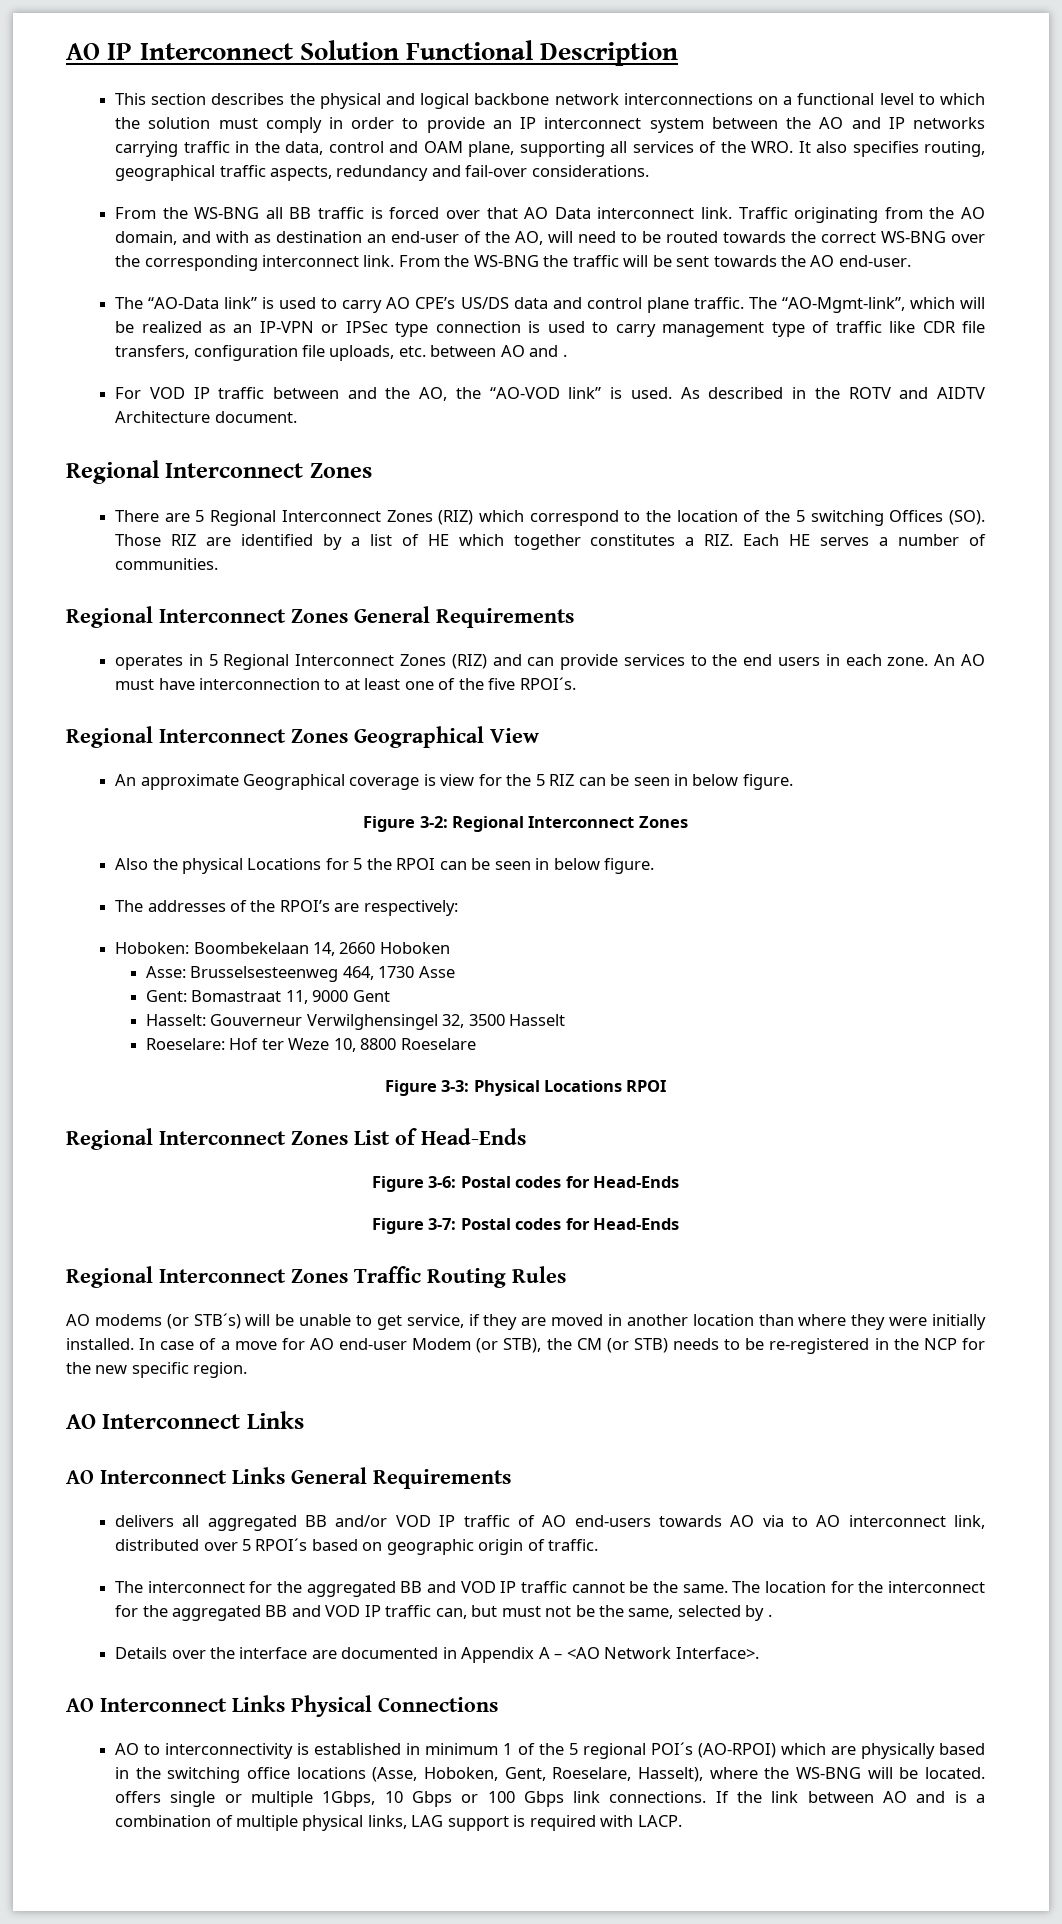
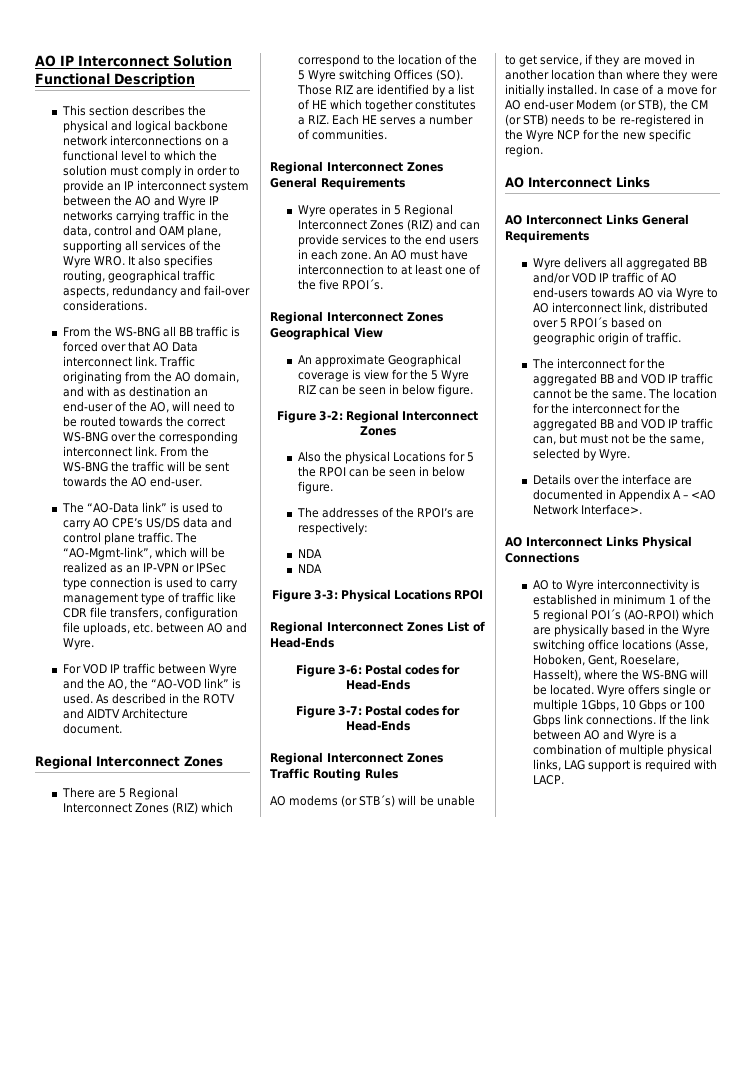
(881, 123) none -> [178,196,207,208] Wyre
(746, 147) none -> [62,256,91,268] Wyre
[562,354,567,357] . -> [62,638,94,650] Wyre.
(339, 393) none -> [209,664,238,676] Wyre
(805, 516) none -> [307,70,336,82] Wyre
(574, 618) none -> [297,205,326,217] Wyre
(545, 780) none -> [441,370,470,382] Wyre
[115,942,450,956] [145,966,455,982] [145,990,390,1004] [145,1014,566,1030] [145,1038,476,1052] Hoboken: Boombekelaan 14, 2660 Hoboken // Asse: Brusselsesteenweg 464, 1730 Asse // Gent: Bomastraat 11, 9000 Gent // Hasselt: Gouverneur Verwilghensingel 32, 3500 Hasselt // Roeselare: Hof ter Weze 10, 8800 Roeselare -> [297,549,322,558] [297,564,322,573] NDA // NDA
(919, 1344) none -> [526,130,555,142] Wyre
(511, 1479) none -> [532,258,561,270] Wyre
(784, 1521) none -> [676,288,705,300] Wyre
[767,1614,772,1617] . -> [598,449,630,461] Wyre.
(161, 1749) none -> [565,580,594,592] Wyre
(161, 1773) none -> [682,625,711,637] Wyre
(985, 1773) none -> [596,685,625,697] Wyre
(946, 1797) none -> [627,730,656,742] Wyre

